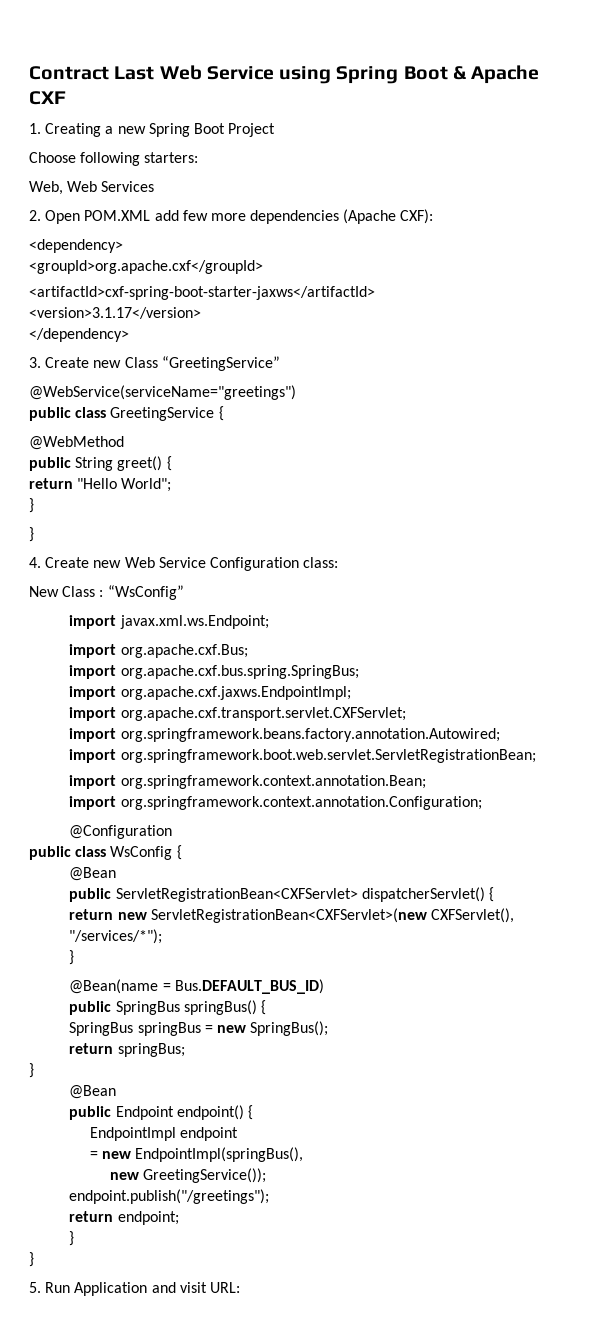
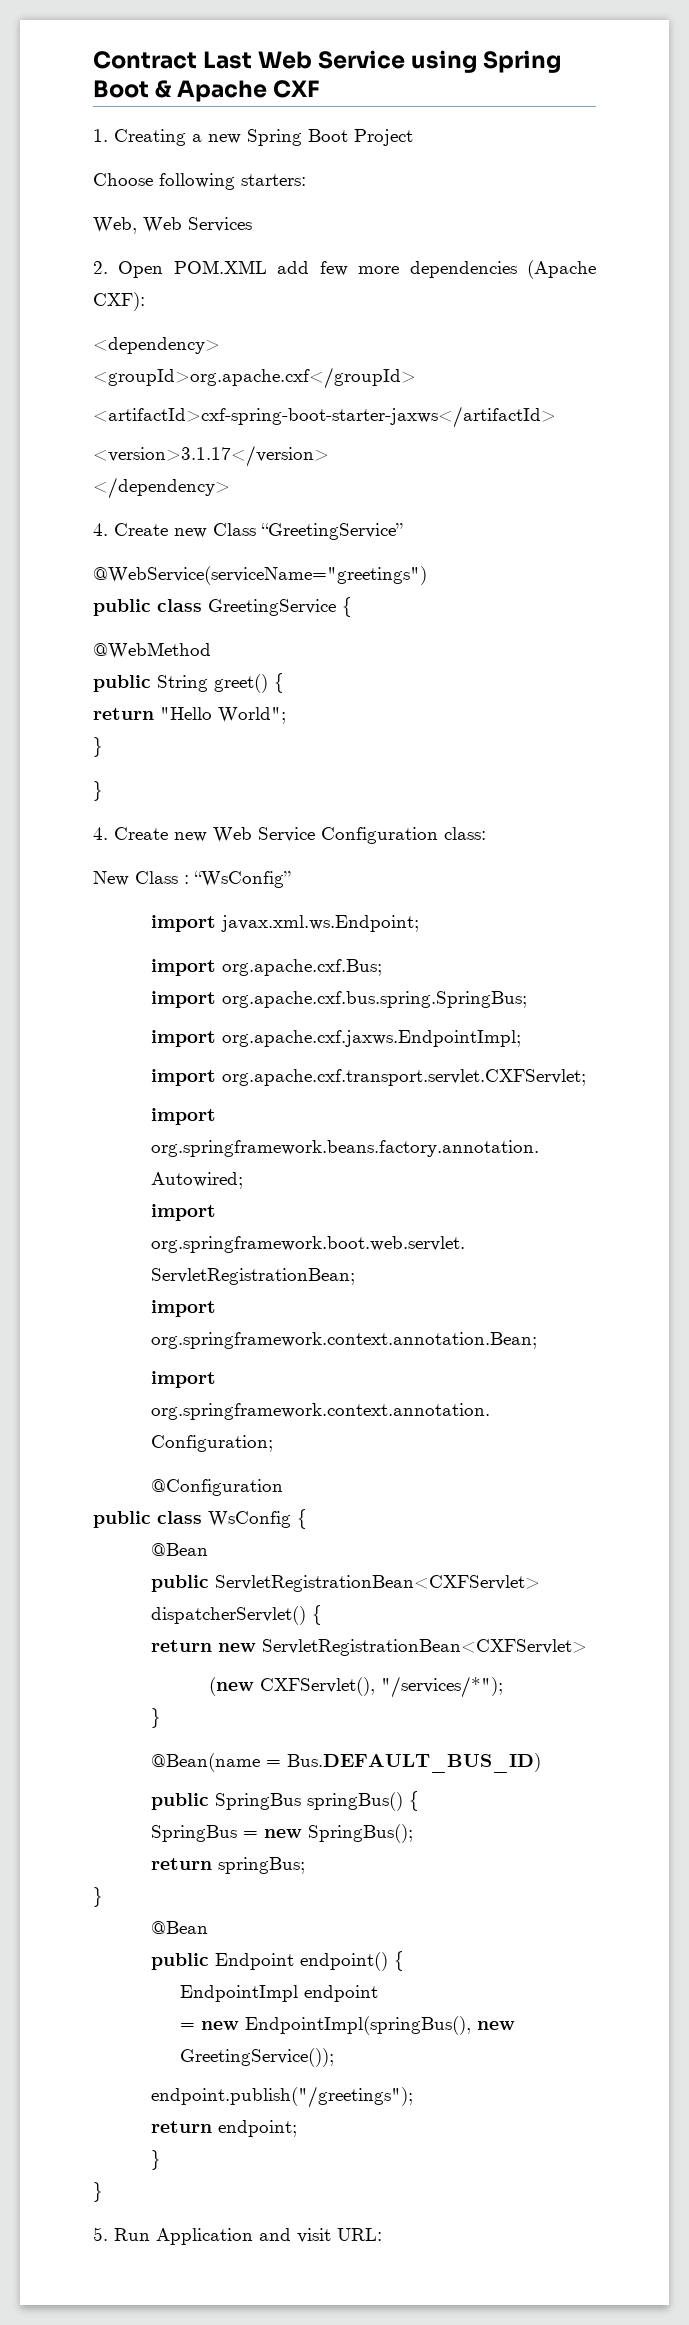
[29,357,41,368] 3. -> [93,523,108,536] 4.
[150,908,427,923] ServletRegistrationBean<CXFServlet>(new -> [261,1639,587,1656] [208,1677,254,1696] ServletRegistrationBean<CXFServlet> // (new
[137,1022,201,1036] springBus -> (237, 1833) none
(303, 1154) // -> (471, 2025) none

